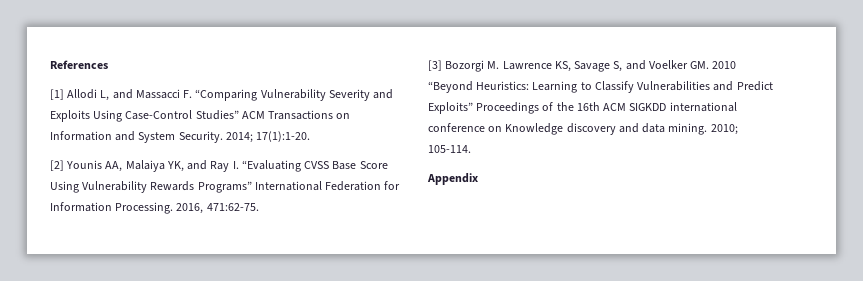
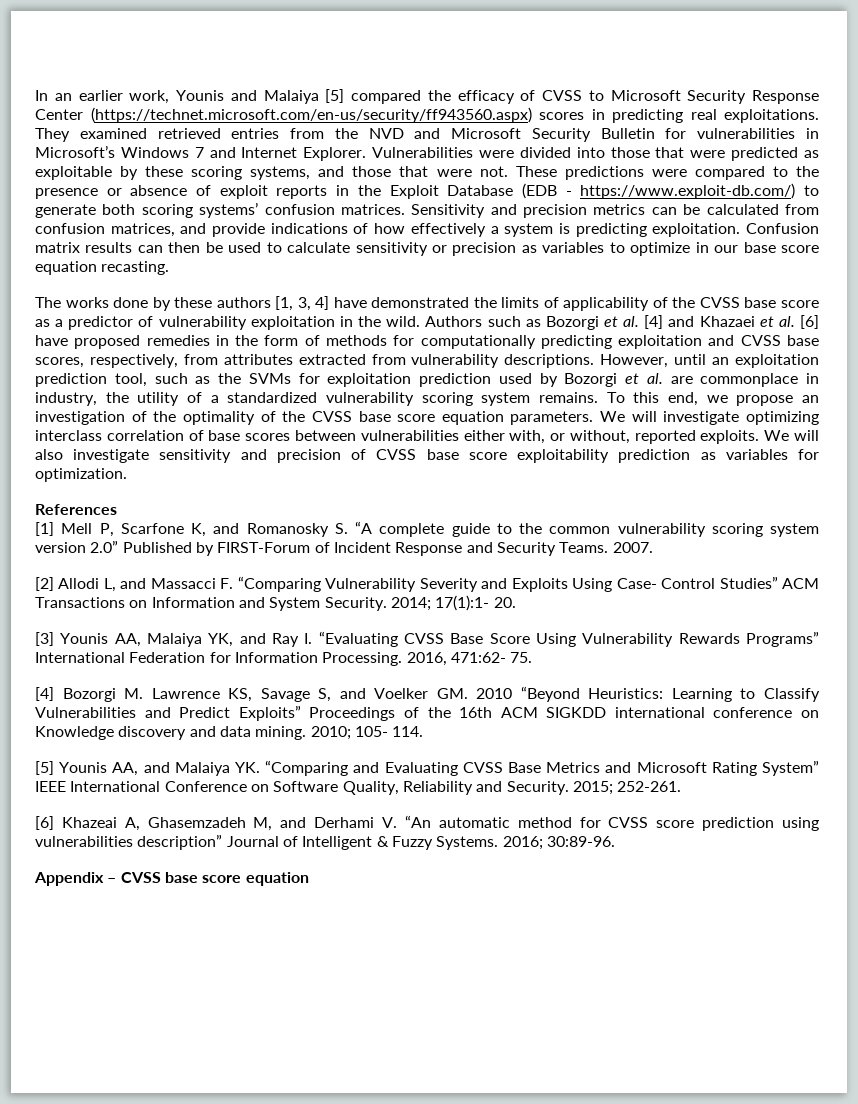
[50,60,108,69] [50,89,64,100] References // [1] -> [35,89,819,104] [35,107,819,123] [35,128,819,142] [35,145,820,161] [35,166,820,180] [35,183,820,199] [35,202,819,218] [35,223,820,237] [35,242,820,256] [35,261,170,275] [35,296,819,311] [35,315,819,330] [35,335,820,349] [35,354,819,368] [35,373,819,387] [35,392,819,406] [35,411,819,425] [35,430,820,444] [35,449,820,463] [35,468,127,482] [35,504,117,515] [35,521,819,537] [35,540,653,556] [35,577,54,591] In an earlier work, Younis and Malaiya [5] compared the efficacy of CVSS to Microsoft Security Response Center (https://technet.microsoft.com/en-us/security/ff943560.aspx) scores in predicting real exploitations. They examined retrieved entries from the NVD and Microsoft Security Bulletin for vulnerabilities in Microsoft’s Windows 7 and Internet Explorer. Vulnerabilities were divided into those that were predicted as exploitable by these scoring systems, and those that were not. These predictions were compared to the presence or absence of exploit reports in the Exploit Database (EDB - https://www.exploit-db.com/) to generate both scoring systems’ confusion matrices. Sensitivity and precision metrics can be calculated from confusion matrices, and provide indications of how effectively a system is predicting exploitation. Confusion matrix results can then be used to calculate sensitivity or precision as variables to optimize in our base score equation recasting. // The works done by these authors [1, 3, 4] have demonstrated the limits of applicability of the CVSS base score as a predictor of vulnerability exploitation in the wild. Authors such as Bozorgi et al. [4] and Khazaei et al. [6] have proposed remedies in the form of methods for computationally predicting exploitation and CVSS base scores, respectively, from attributes extracted from vulnerability descriptions. However, until an exploitation prediction tool, such as the SVMs for exploitation prediction used by Bozorgi et al. are commonplace in industry, the utility of a standardized vulnerability scoring system remains. To this end, we propose an investigation of the optimality of the CVSS base score equation parameters. We will investigate optimizing interclass correlation of base scores between vulnerabilities either with, or without, reported exploits. We will also investigate sensitivity and precision of CVSS base score exploitability prediction as variables for optimization. // References // [1] Mell P, Scarfone K, and Romanosky S. “A complete guide to the common vulnerability scoring system version 2.0” Published by FIRST-Forum of Incident Response and Security Teams. 2007. // [2]
[125,110,193,120] Case-Control -> [616,578,716,589] Case- Control
[256,131,311,142] [50,160,64,171] 17(1):1-20. // [2] -> [435,595,516,611] [35,632,54,646] 17(1):1- 20. // [3]
[206,203,259,211] [428,60,442,71] 471:62-75. // [3] -> [450,652,533,663] [35,687,54,701] 471:62- 75. // [4]
[428,145,471,153] [427,173,478,185] 105-114. // Appendix -> [354,726,424,737] [35,760,820,776] [35,781,682,795] [35,815,820,831] [35,834,615,850] [34,872,309,886] 105- 114. // [5] Younis AA, and Malaiya YK. “Comparing and Evaluating CVSS Base Metrics and Microsoft Rating System” IEEE International Conference on Software Quality, Reliability and Security. 2015; 252-261. // [6] Khazeai A, Ghasemzadeh M, and Derhami V. “An automatic method for CVSS score prediction using vulnerabilities description” Journal of Intelligent & Fuzzy Systems. 2016; 30:89-96. // Appendix – CVSS base score equation

